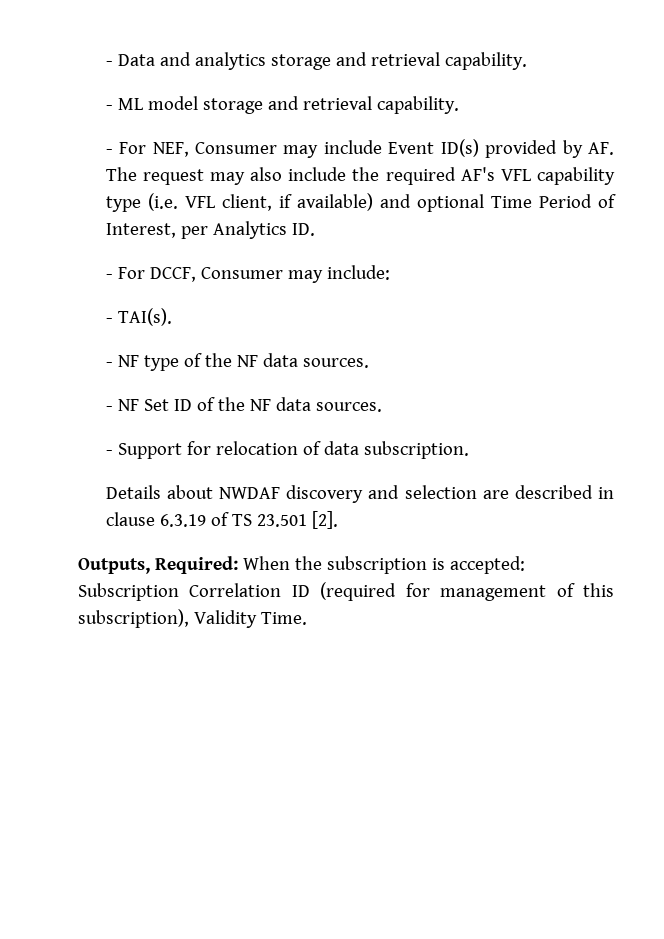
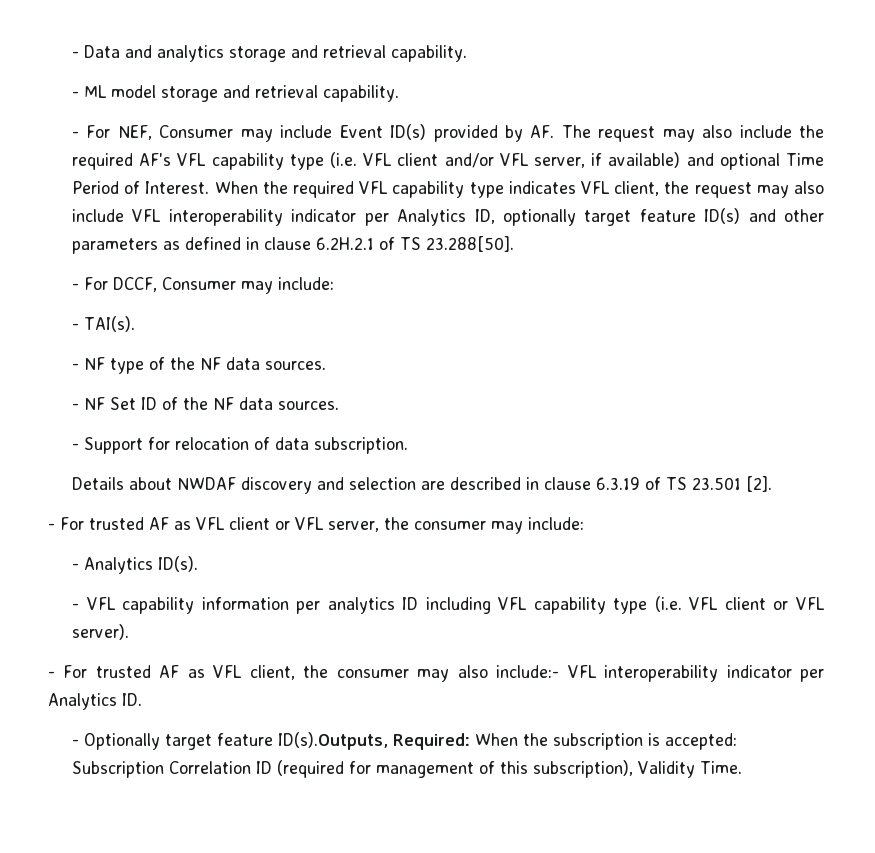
[221,194,272,211] client, -> [397,153,586,168] client and/or VFL server,
[105,221,315,239] Interest, per Analytics ID. -> [145,181,824,198] [72,208,825,226] [72,236,515,254] Interest. When the required VFL capability type indicates VFL client, the request may also include VFL interoperability indicator per Analytics ID, optionally target feature ID(s) and other parameters as defined in clause 6.2H.2.1 of TS 23.288[50].
[77,558,150,574] Outputs, -> [48,517,585,534] [72,556,199,574] [72,596,825,614] [72,624,130,640] [48,665,825,682] [48,693,143,710] [72,732,389,750] - For trusted AF as VFL client or VFL server, the consumer may include: // - Analytics ID(s). // - VFL capability information per analytics ID including VFL capability type (i.e. VFL client or VFL server). // - For trusted AF as VFL client, the consumer may also include:- VFL interoperability indicator per Analytics ID. // - Optionally target feature ID(s).Outputs,

